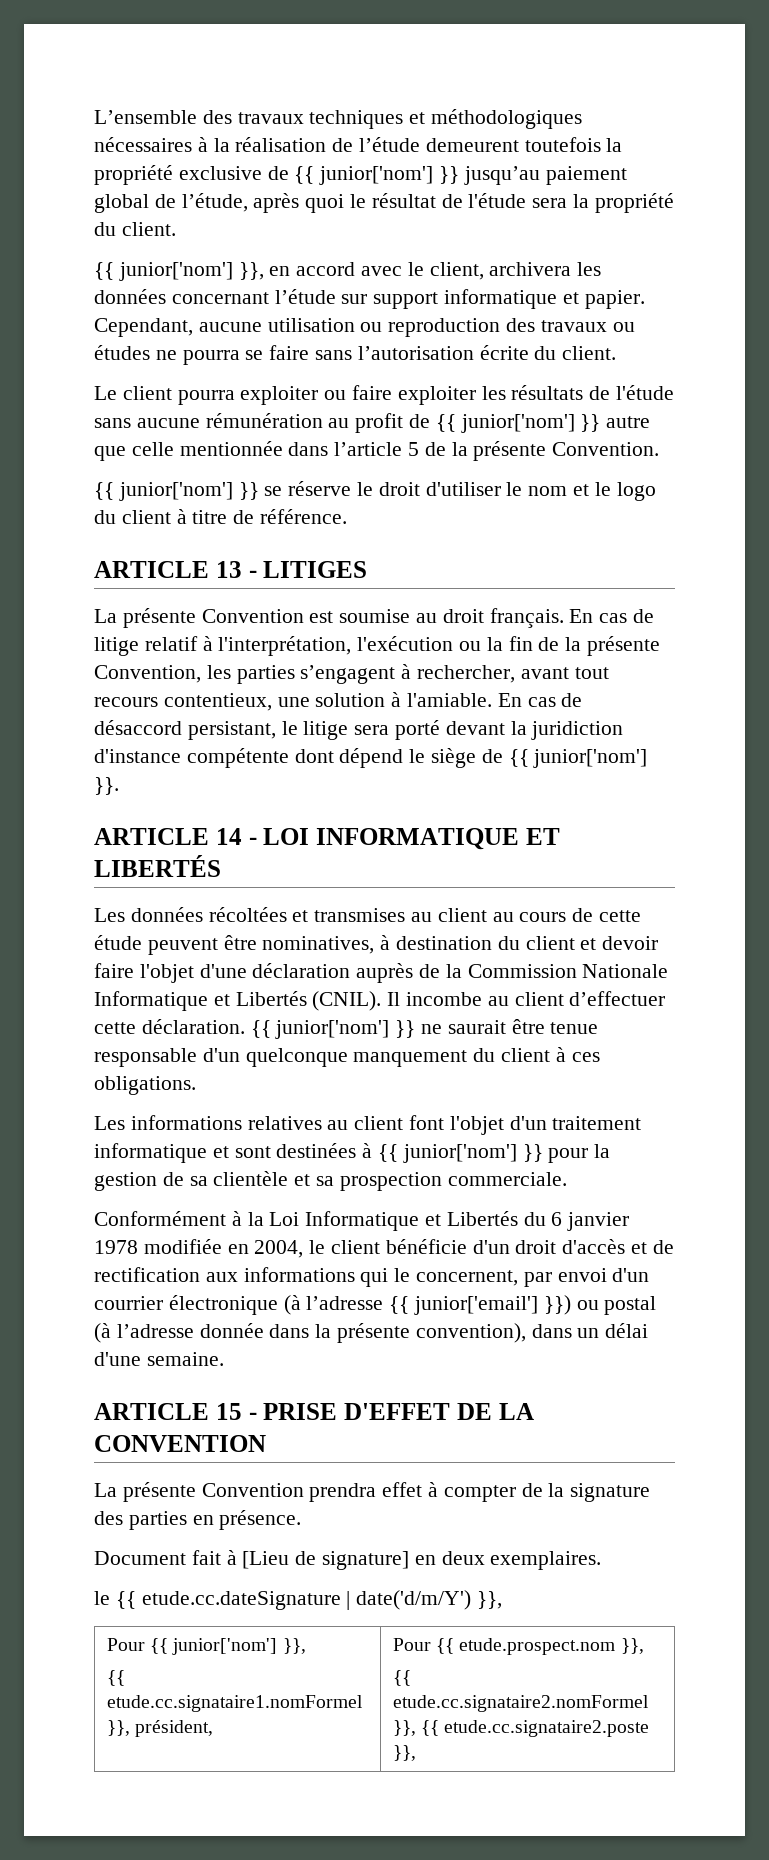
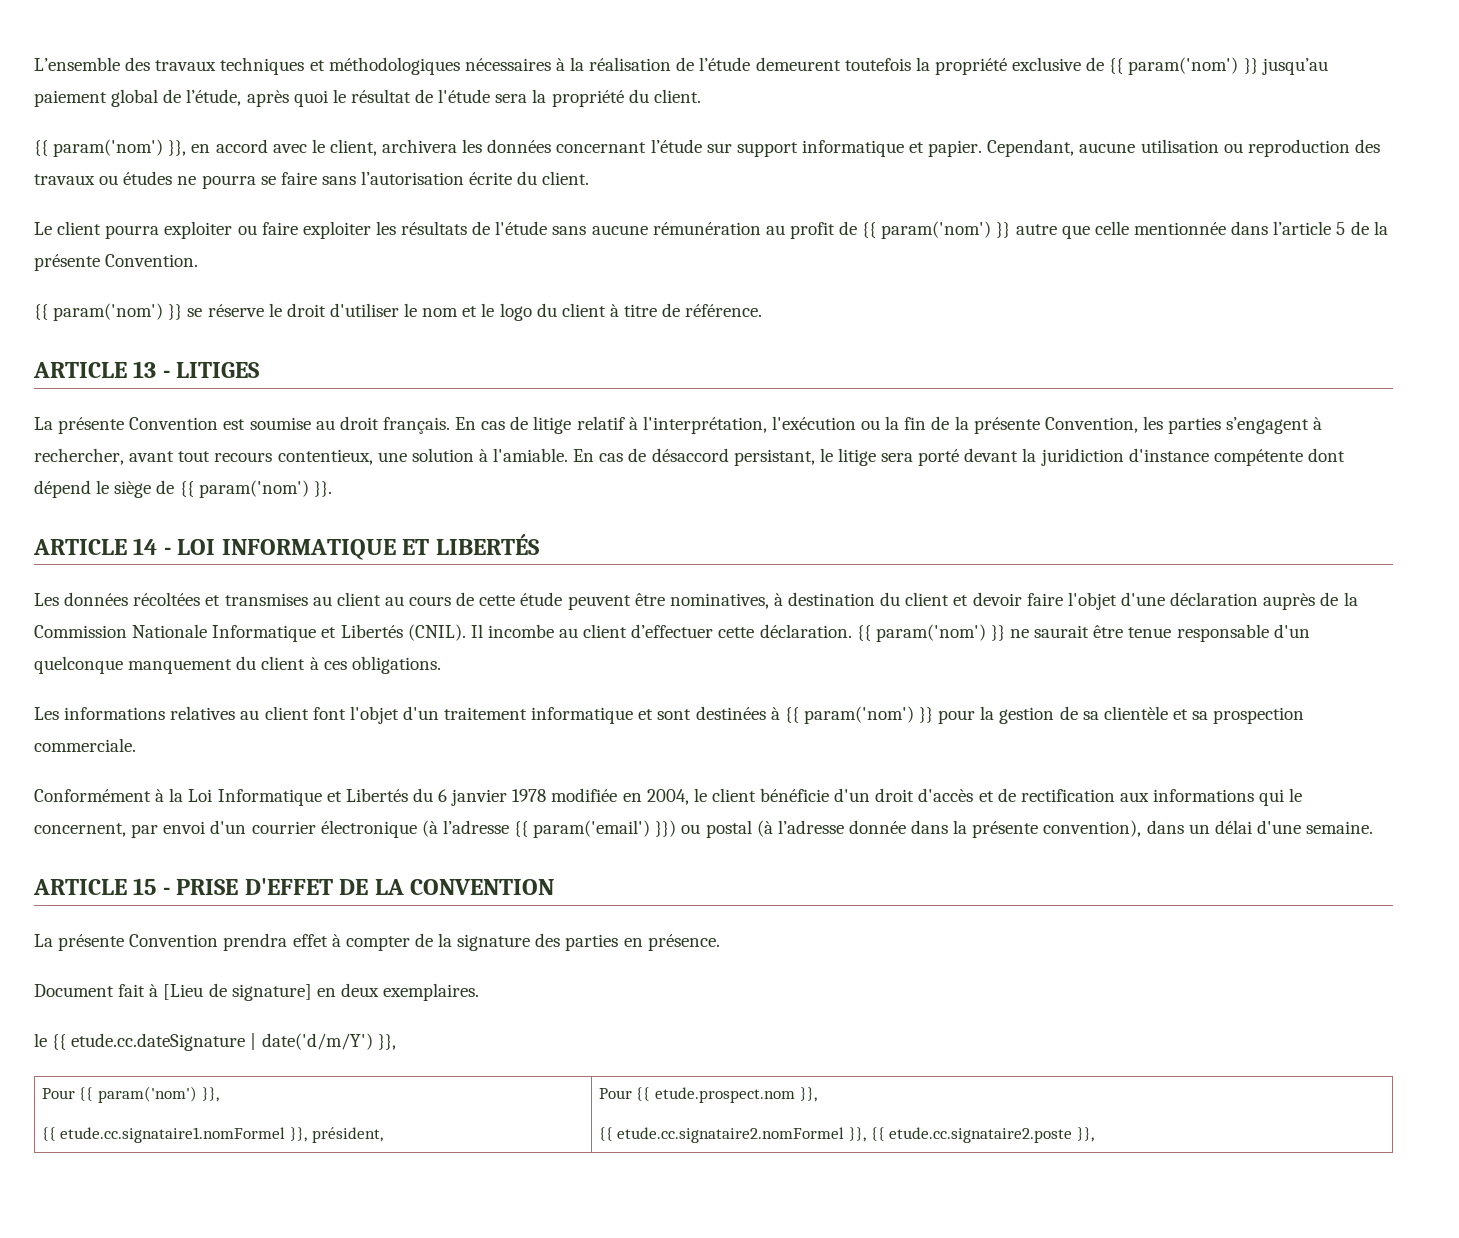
[319,166,434,185] junior['nom'] -> [1128,57,1239,75] param('nom')
[118,262,233,281] junior['nom'] -> [53,139,164,157] param('nom')
[460,414,575,433] junior['nom'] -> [881,221,992,239] param('nom')
[118,482,233,501] junior['nom'] -> [53,303,164,321] param('nom')
[533,749,648,768] junior['nom'] -> [198,480,309,498] param('nom')
[275,1020,390,1039] junior['nom'] -> [875,624,986,642] param('nom')
[402,1144,517,1163] junior['nom'] -> [803,706,914,724] param('nom')
[414,1296,539,1315] junior['email'] -> [533,820,651,838] param('email')
[172,1638,278,1655] junior['nom'] -> [98,1086,198,1103] param('nom')

